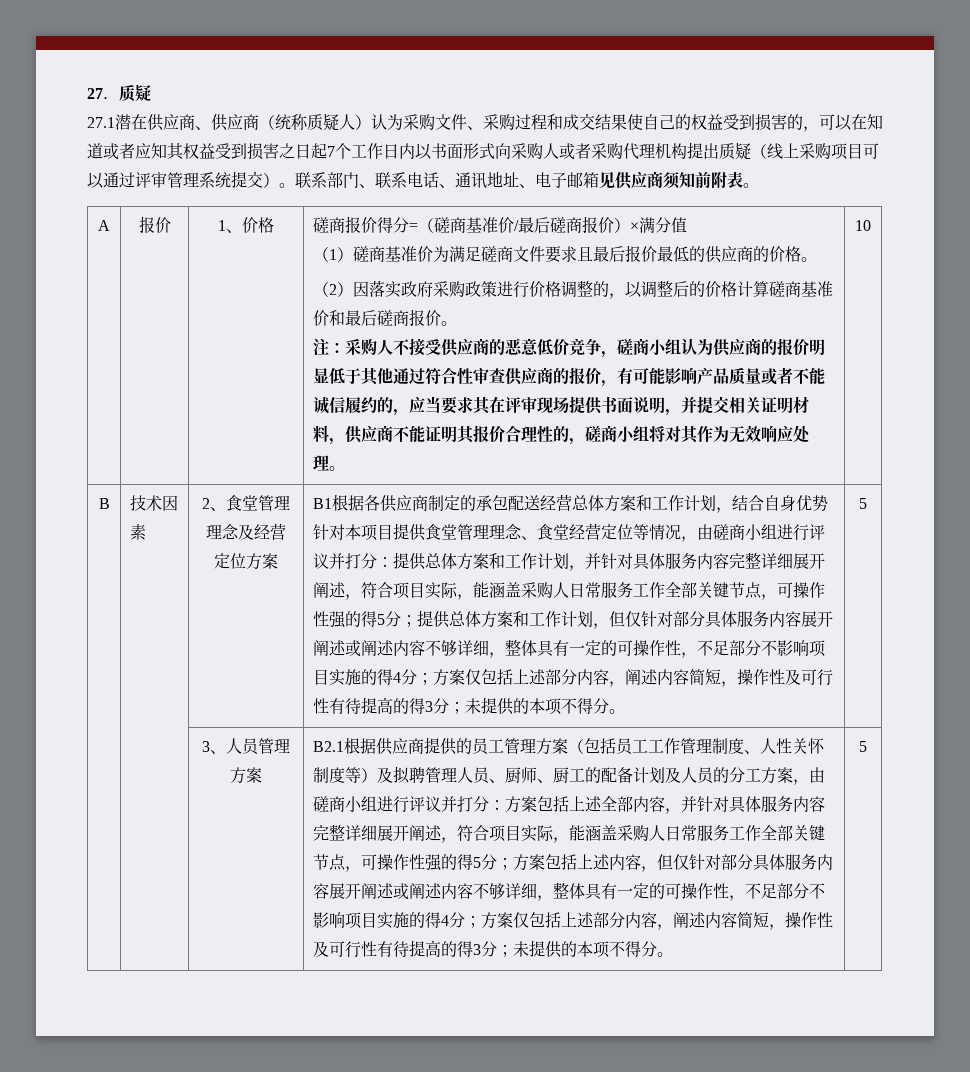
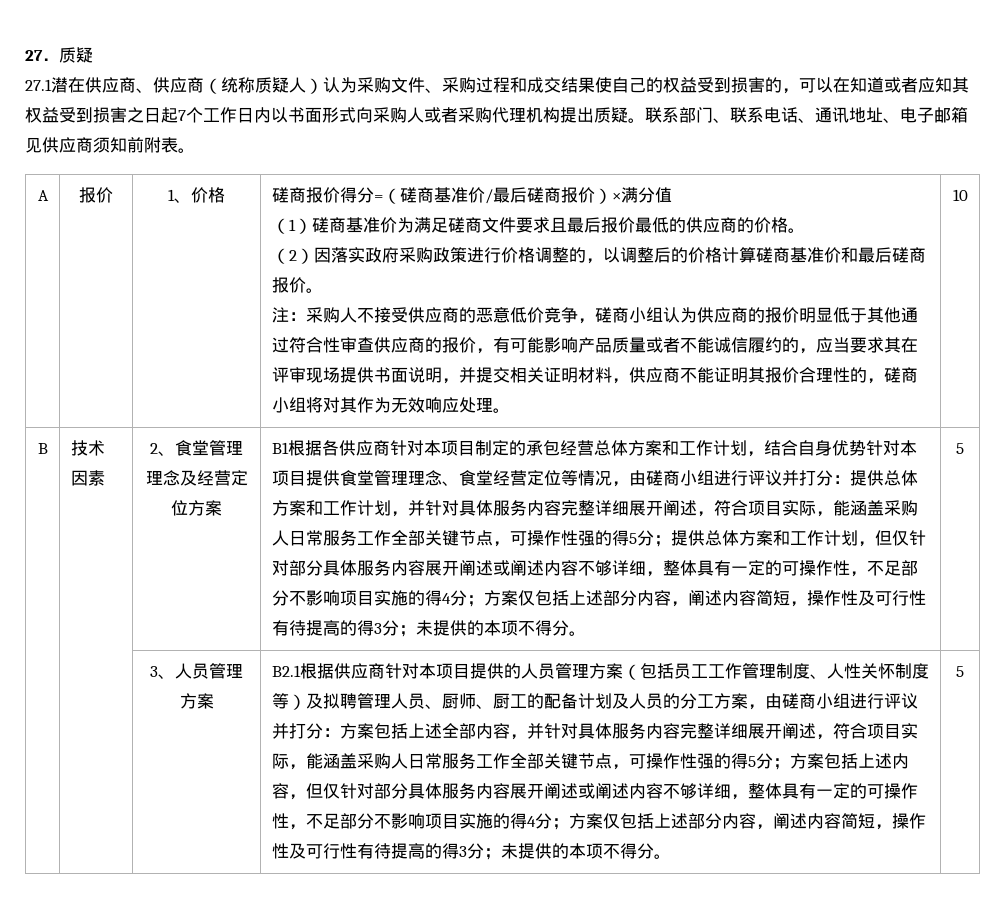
[751,143,879,160] [87,171,279,189] （线上采购项目可以通过评审管理系统提交） -> (628, 115) none
(429, 503) none -> [389,440,475,456] 针对本项目
[508,495,541,511] 配送 -> (560, 448) none
[424,737,505,755] 提供的员工 -> [384,663,555,679] 针对本项目提供的人员

